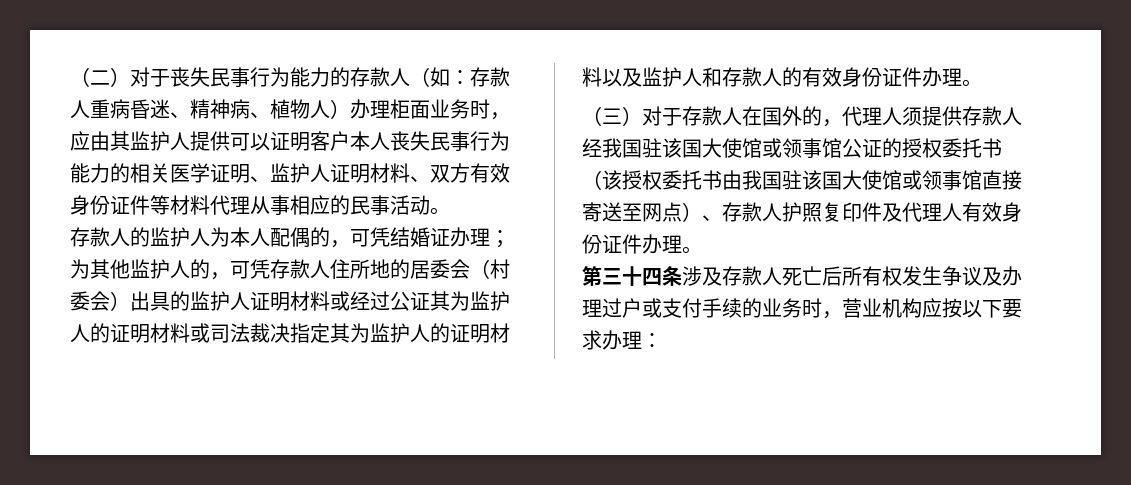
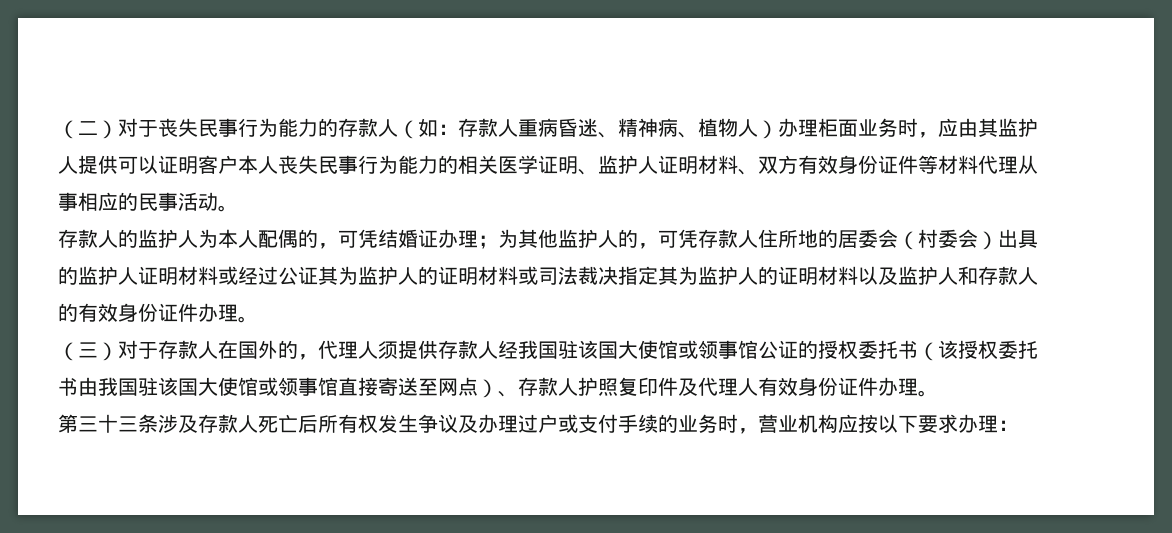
[642,268,662,286] 四 -> [118,416,138,432] 三

